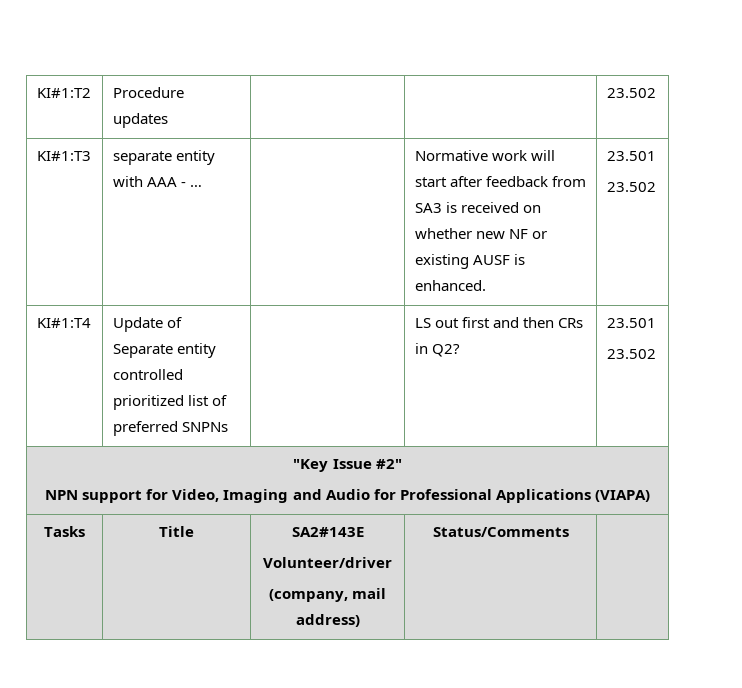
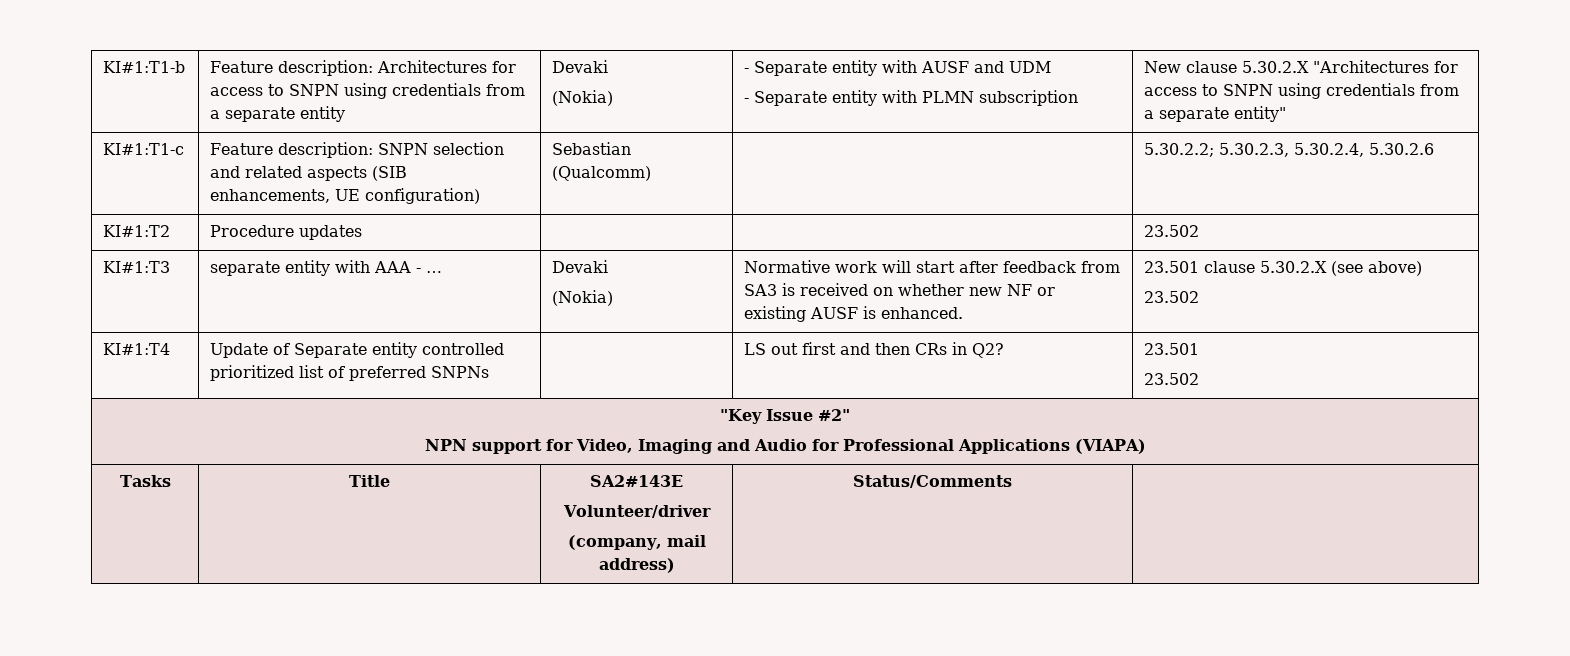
(36, 93) none -> [103,61,186,73] [210,60,517,76] [210,83,526,99] [210,106,346,122] [552,60,609,73] [552,90,614,106] [744,60,1052,76] [744,90,1079,106] [1144,60,1459,73] [1144,83,1460,99] [1144,106,1287,122] [103,143,185,155] [210,142,505,158] [210,166,408,181] [210,188,481,204] [552,142,632,155] [552,166,652,181] [1144,143,1435,157] KI#1:T1-b | Feature description: Architectures for access to SNPN using credentials from a separate entity | Devaki // (Nokia) | - Separate entity with AUSF and UDM // - Separate entity with PLMN subscription | New clause 5.30.2.X "Architectures for access to SNPN using credentials from a separate entity" // KI#1:T1-c | Feature description: SNPN selection and related aspects (SIB enhancements, UE configuration) | Sebastian (Qualcomm) | | 5.30.2.2; 5.30.2.3, 5.30.2.4, 5.30.2.6 //
(202, 186) none -> [552,260,609,273] [552,290,614,306] Devaki // (Nokia)
(656, 156) none -> [1204,261,1423,276] clause 5.30.2.X (see above)

